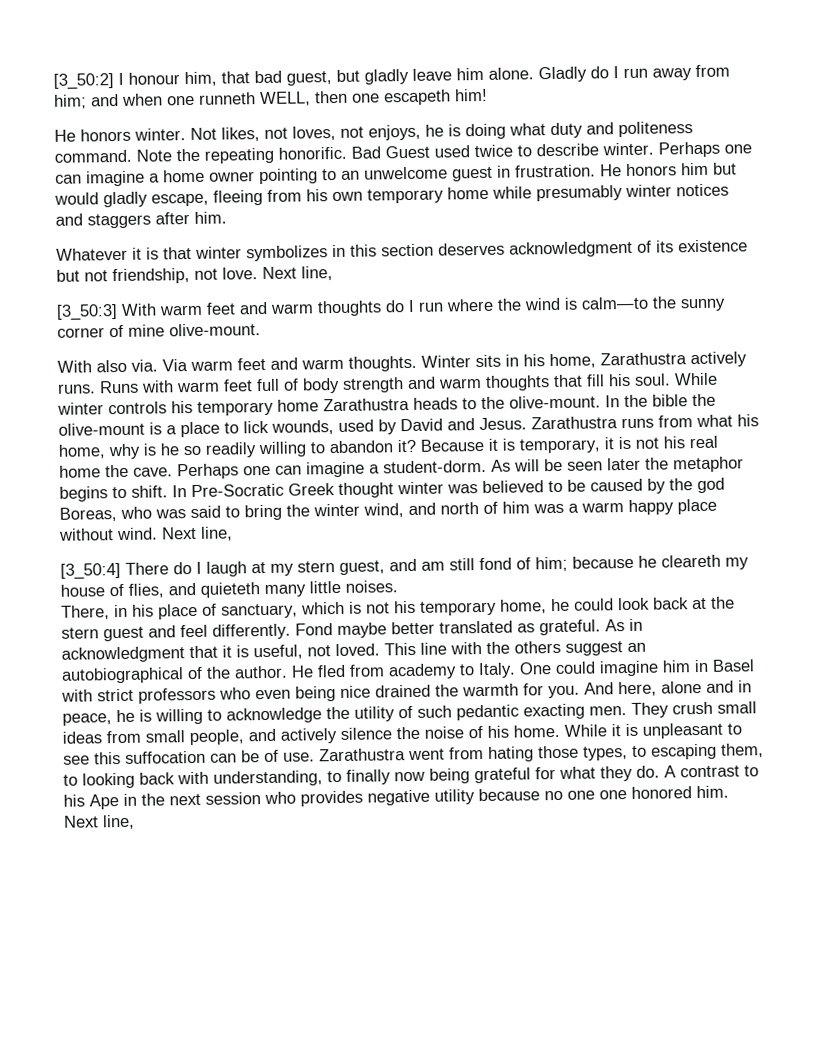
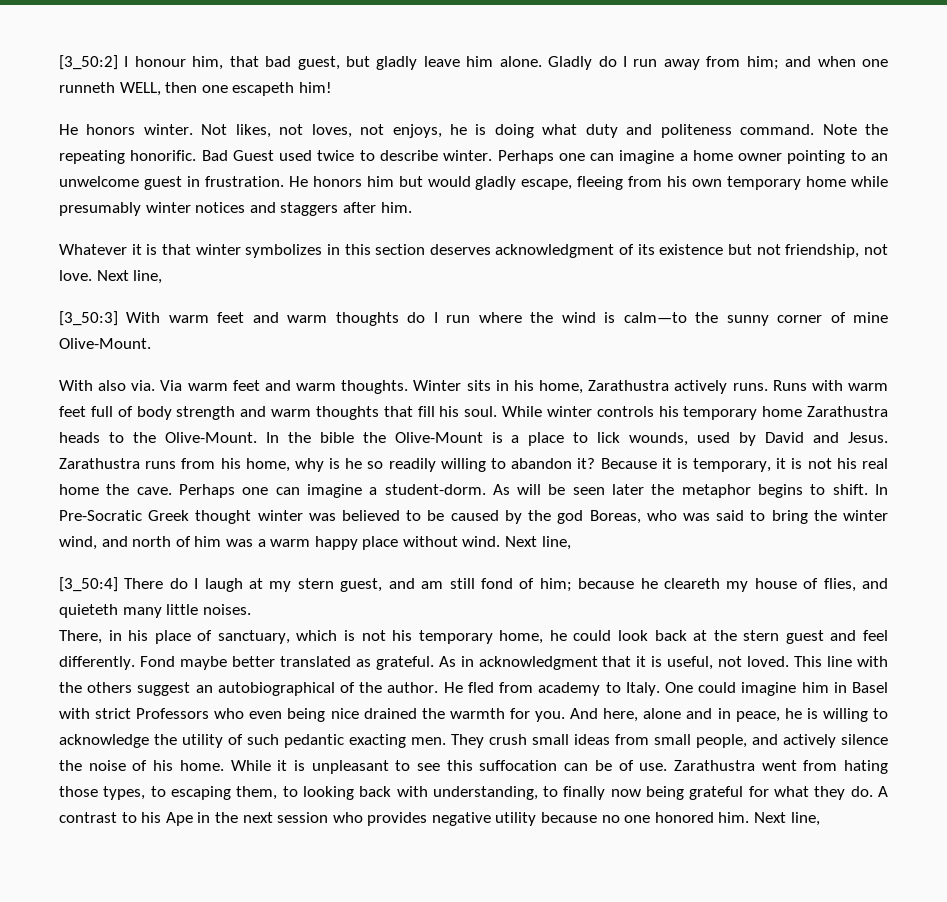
[169,323,261,337] olive-mount. -> [59,338,151,349] Olive-Mount.
[509,395,601,409] olive-mount. -> [164,432,257,443] Olive-Mount.
[58,422,145,436] olive-mount -> [394,432,483,443] Olive-Mount
[696,414,733,428] what -> (216, 463) none
[138,687,216,704] professors -> [136,708,210,719] Professors
[599,790,627,800] one -> (651, 819) none

